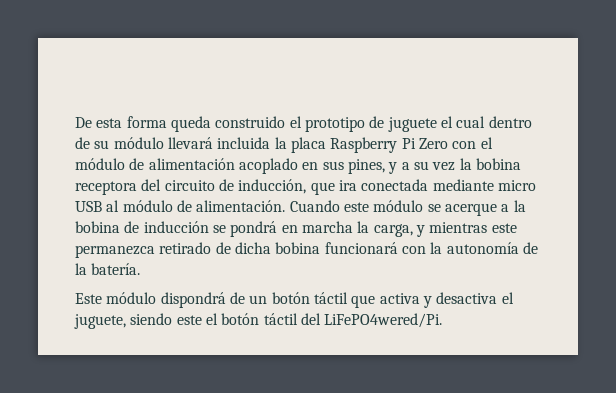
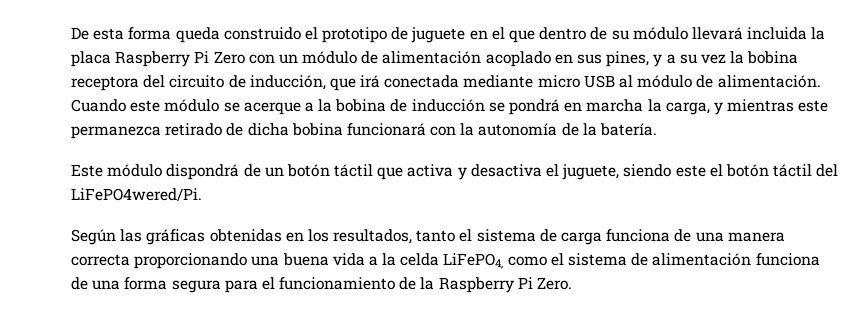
[440,116,486,128] el cual -> [469,27,536,43] en el que
[480,137,493,149] el -> [278,54,298,64] un
[338,180,357,191] ira -> [360,75,381,88] irá
(443, 320) none -> [71,229,785,245] [71,253,820,269] [71,277,573,293] // Según las gráficas obtenidas en los resultados, tanto el sistema de carga funciona de una manera correcta proporcionando una buena vida a la celda LiFePO4, como el sistema de alimentación funciona de una forma segura para el funcionamiento de la Raspberry Pi Zero.

